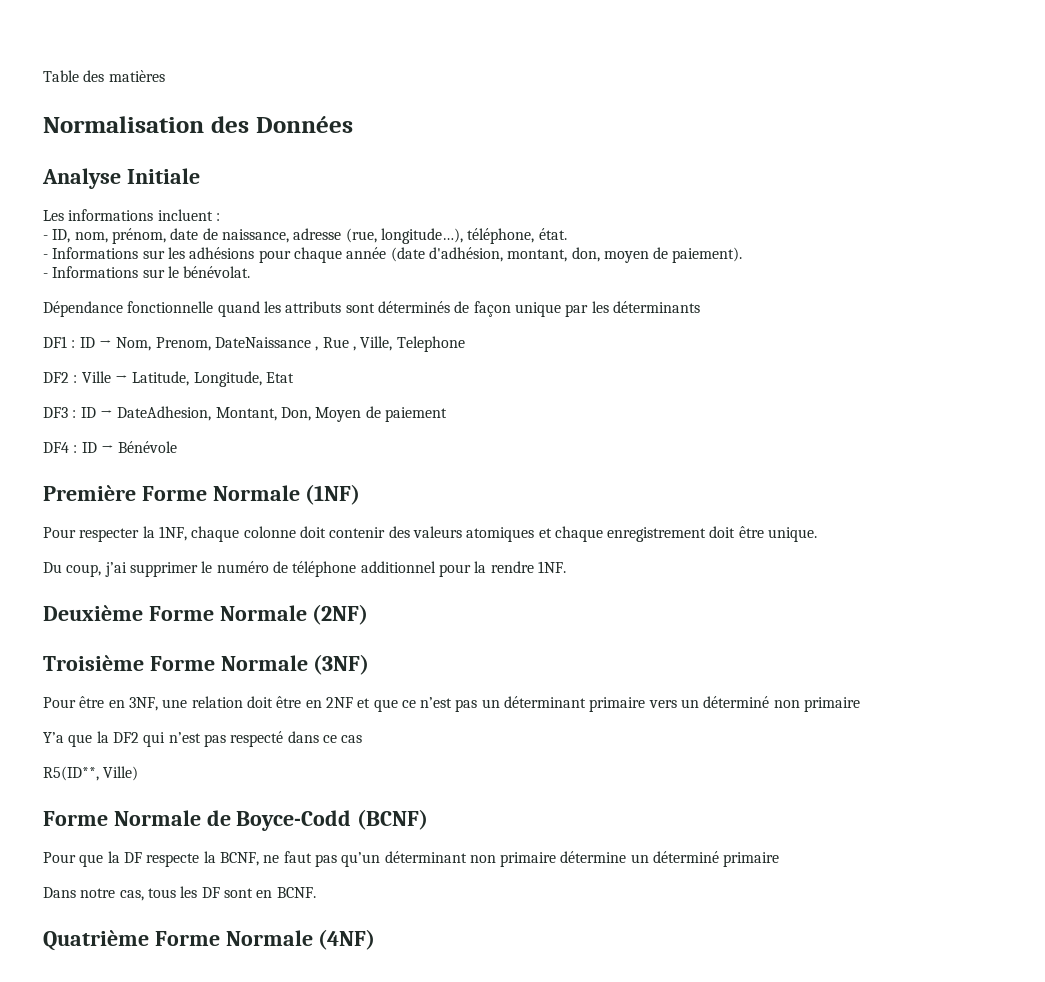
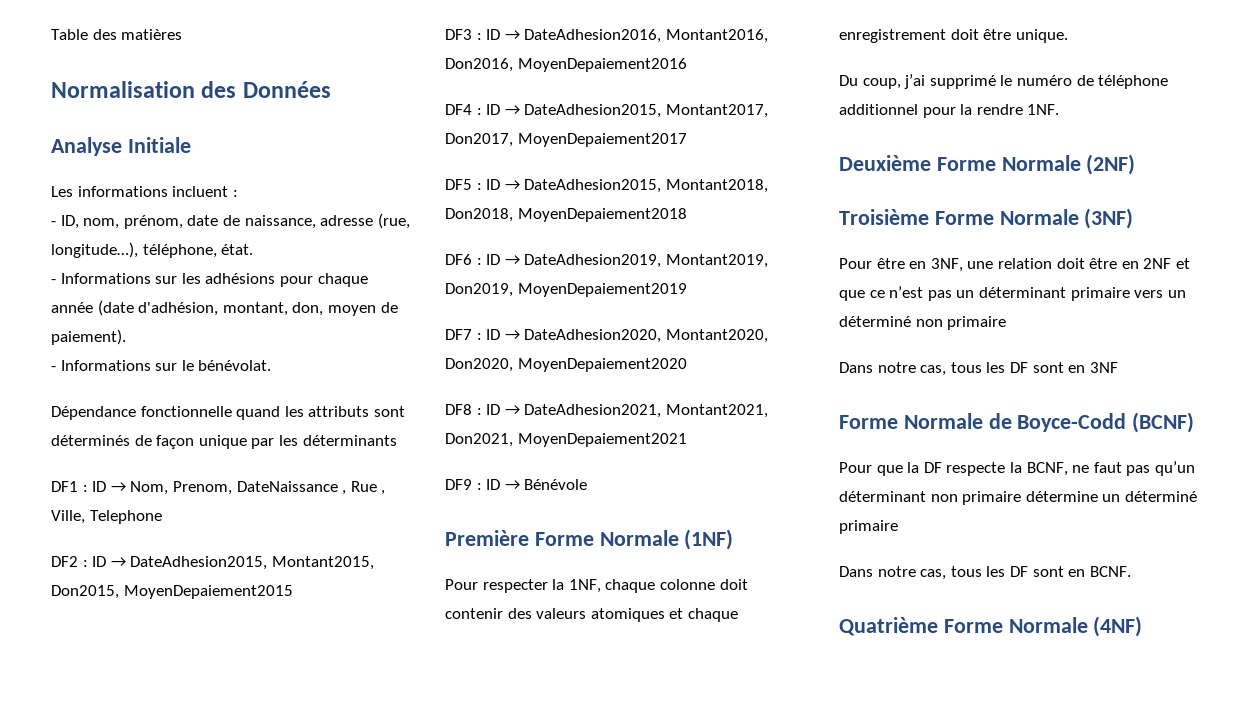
[81,371,294,387] [43,406,447,422] [43,442,69,453] Ville → Latitude, Longitude, Etat // DF3 : ID → DateAdhesion, Montant, Don, Moyen de paiement // DF4 -> [92,556,374,570] [51,585,293,599] [445,29,768,43] [445,58,687,72] [445,104,768,118] [445,133,687,147] [445,179,768,193] [445,208,687,222] [445,254,768,268] [445,283,687,297] [445,329,768,343] [445,358,687,372] [445,404,768,418] [445,433,687,447] [445,479,472,490] ID → DateAdhesion2015, Montant2015, Don2015, MoyenDepaiement2015 // DF3 : ID → DateAdhesion2016, Montant2016, Don2016, MoyenDepaiement2016 // DF4 : ID → DateAdhesion2015, Montant2017, Don2017, MoyenDepaiement2017 // DF5 : ID → DateAdhesion2015, Montant2018, Don2018, MoyenDepaiement2018 // DF6 : ID → DateAdhesion2019, Montant2019, Don2019, MoyenDepaiement2019 // DF7 : ID → DateAdhesion2020, Montant2020, Don2020, MoyenDepaiement2020 // DF8 : ID → DateAdhesion2021, Montant2021, Don2021, MoyenDepaiement2021 // DF9
[129,562,198,577] supprimer -> [929,75,996,89] supprimé
[43,731,363,747] [43,766,139,781] Y’a que la DF2 qui n’est pas respecté dans ce cas // R5(ID**, Ville) -> [839,362,1118,376] Dans notre cas, tous les DF sont en 3NF

